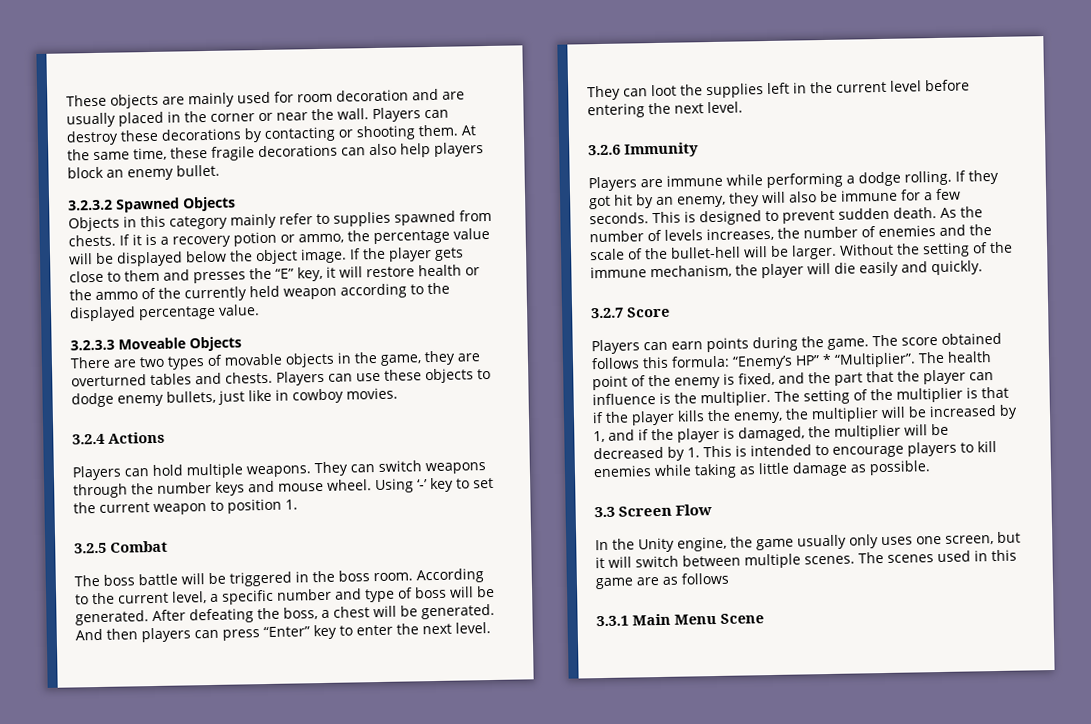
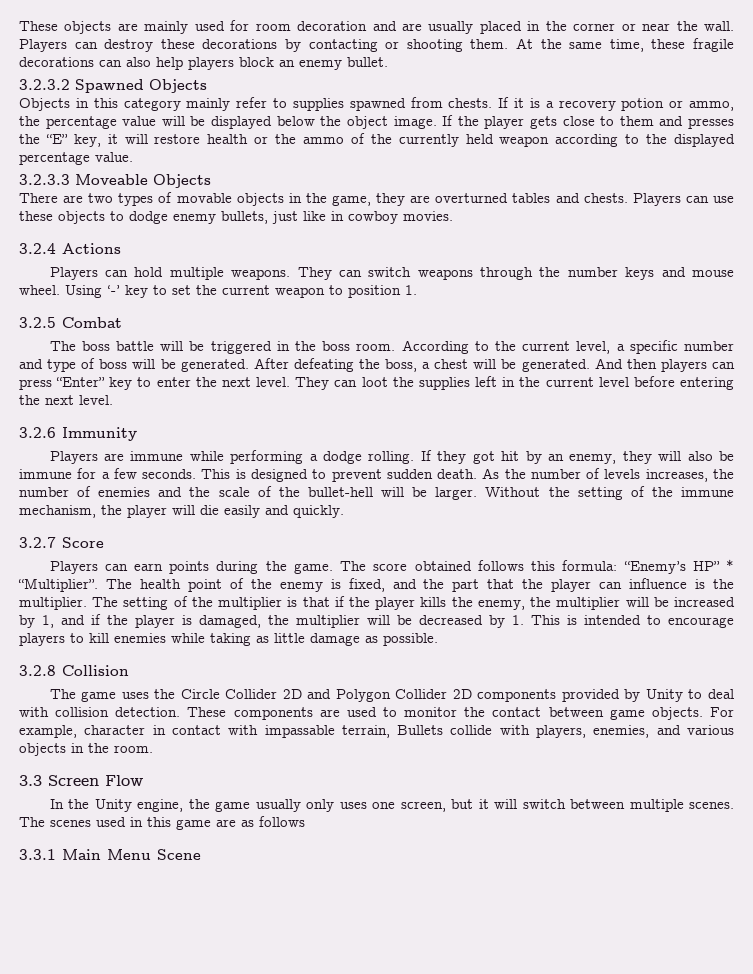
(931, 468) none -> [19,665,129,676] [49,689,734,702] [19,707,734,720] [19,725,734,738] [19,743,153,756] // 3.2.8 Collision // The game uses the Circle Collider 2D and Polygon Collider 2D components provided by Unity to deal with collision detection. These components are used to monitor the contact between game objects. For example, character in contact with impassable terrain, Bullets collide with players, enemies, and various objects in the room.

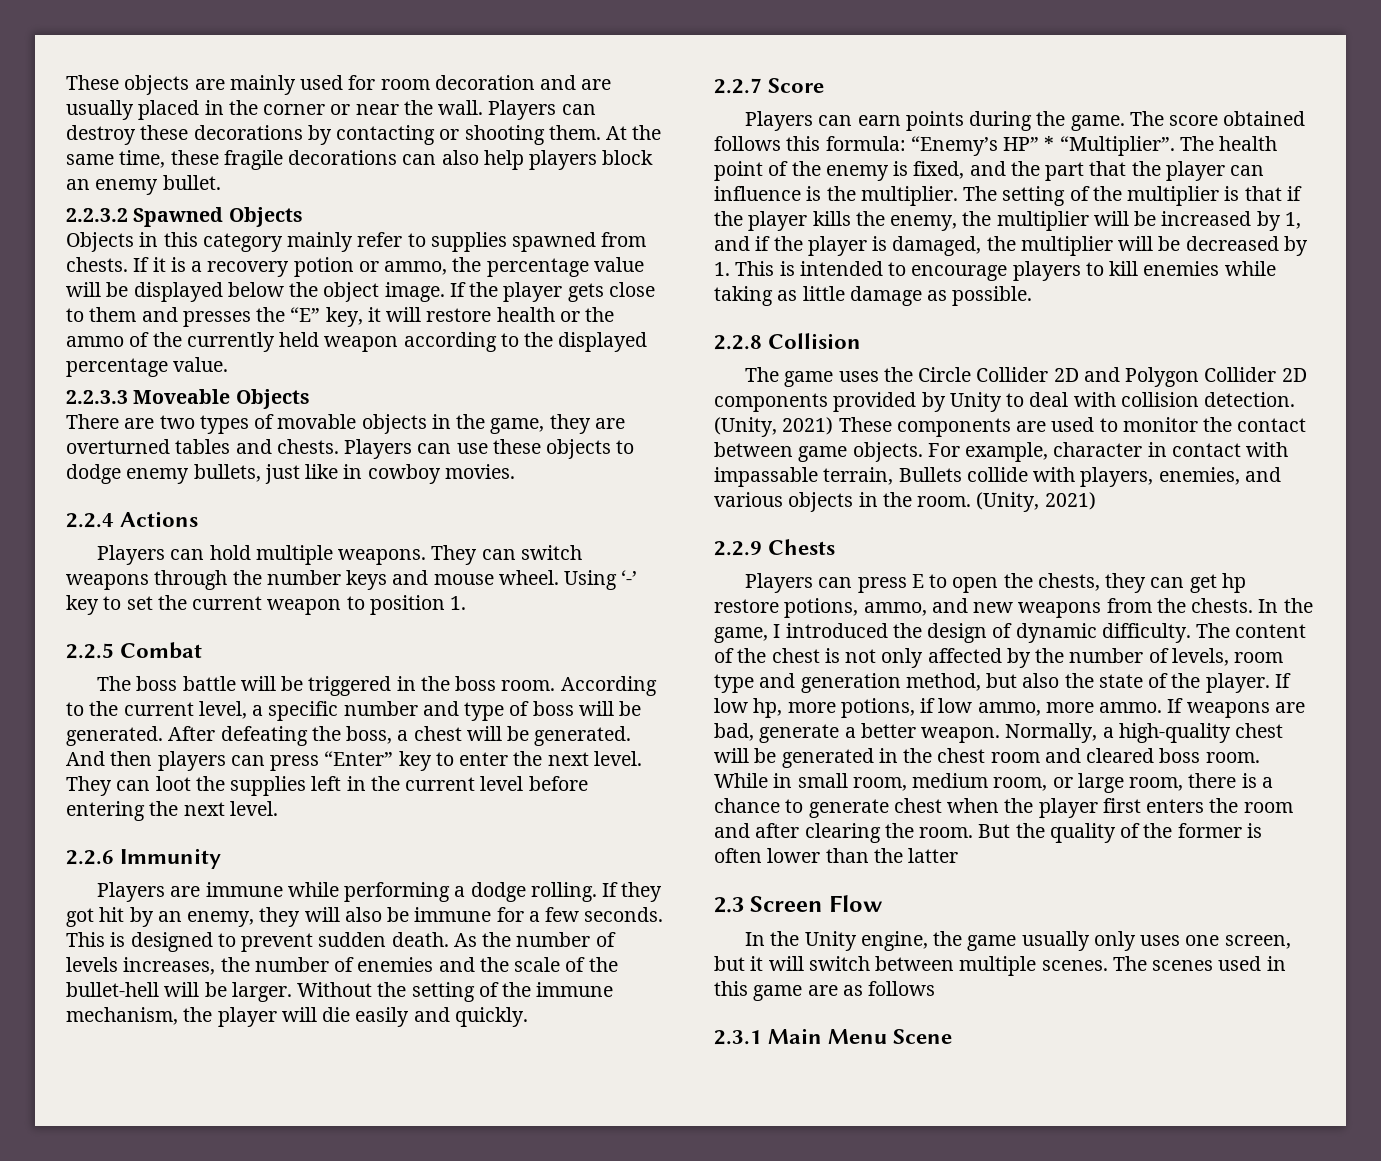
[19,79,70,90] 3.2.3.2 -> [66,208,128,222] 2.2.3.2
[19,174,70,185] 3.2.3.3 -> [66,390,128,404] 2.2.3.3
[19,243,56,254] 3.2.4 -> [66,513,114,528] 2.2.4
[19,317,56,328] 3.2.5 -> [66,643,114,659] 2.2.5
[19,427,56,438] 3.2.6 -> [66,850,114,865] 2.2.6
[19,537,56,548] 3.2.7 -> [714,78,762,94] 2.2.7
[19,665,56,676] 3.2.8 -> [714,335,762,350] 2.2.8
(181, 712) none -> [714,417,834,437] (Unity, 2021)
[19,775,42,786] // 3.3 -> [976,492,1096,512] [714,539,836,556] [745,573,1246,593] [714,598,1313,618] [714,623,1307,643] [714,648,1284,668] [714,673,1291,693] [714,698,1305,718] [714,723,1284,743] [714,748,1260,768] [714,773,1273,793] [714,798,1293,818] [714,823,1262,843] [714,848,959,863] [714,897,744,913] (Unity, 2021) // 2.2.9 Chests // Players can press E to open the chests, they can get hp restore potions, ammo, and new weapons from the chests. In the game, I introduced the design of dynamic difficulty. The content of the chest is not only affected by the number of levels, room type and generation method, but also the state of the player. If low hp, more potions, if low ammo, more ammo. If weapons are bad, generate a better weapon. Normally, a high-quality chest will be generated in the chest room and cleared boss room. While in small room, medium room, or large room, there is a chance to generate chest when the player first enters the room and after clearing the room. But the quality of the former is often lower than the latter // 2.3
[19,849,56,860] 3.3.1 -> [714,1030,762,1045] 2.3.1

